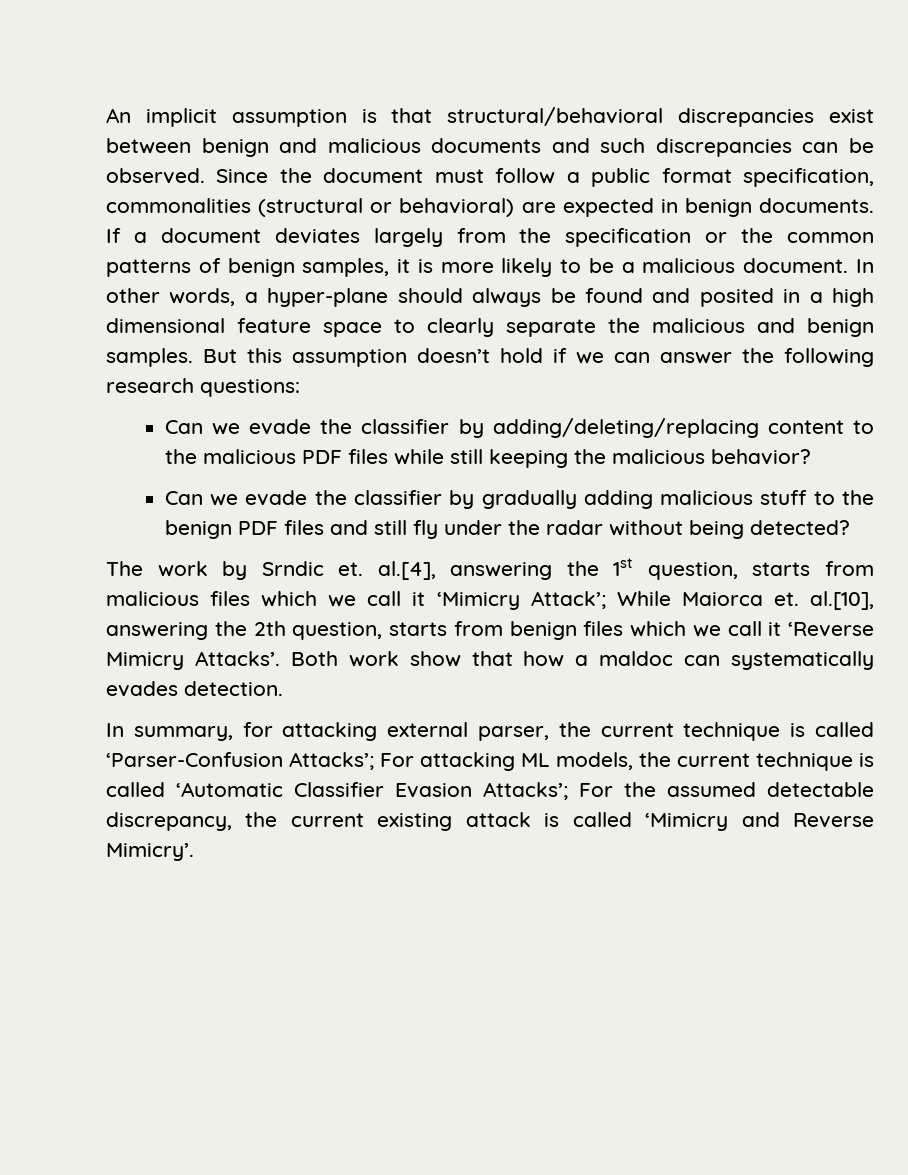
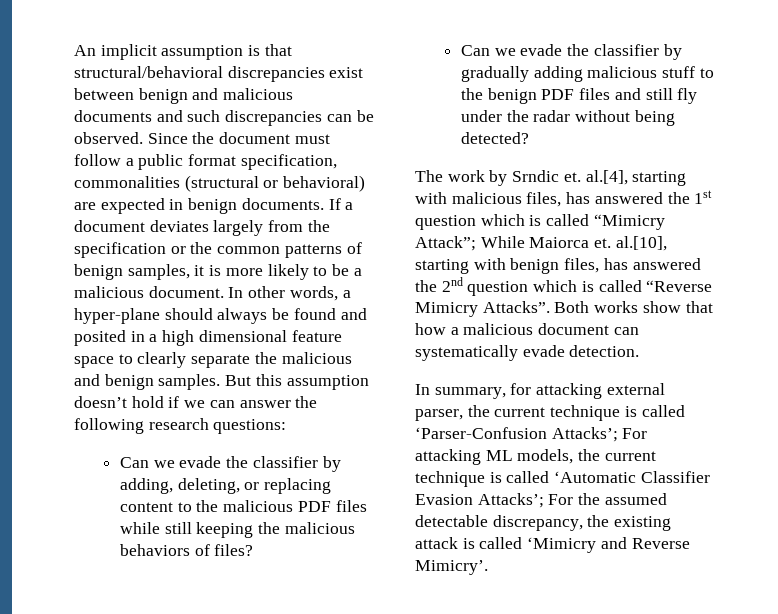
[492,418,759,438] adding/deleting/replacing -> [119,478,332,494] adding, deleting, or replacing
[710,449,811,465] behavior? -> [119,544,254,556] behaviors of files?
[450,558,874,580] [106,591,874,610] [106,621,874,640] [106,651,399,670] answering the 1st question, starts from malicious files which we call it ‘Mimicry Attack’; While Maiorca et. al.[10], answering the 2th question, starts from benign files which we call it ‘Reverse Mimicry Attacks’. Both work -> [632,171,687,186] [415,190,713,207] [415,214,665,230] [415,236,667,251] [415,258,701,274] [415,277,713,296] [415,301,639,317] starting with malicious files, has answered the 1st question which is called “Mimicry Attack”; While Maiorca et. al.[10], starting with benign files, has answered the 2nd question which is called “Reverse Mimicry Attacks”. Both works
[599,651,674,666] maldoc -> [463,323,610,335] malicious document
[106,681,178,697] evades -> [522,345,565,357] evade
[290,813,364,827] current -> (610, 521) none

